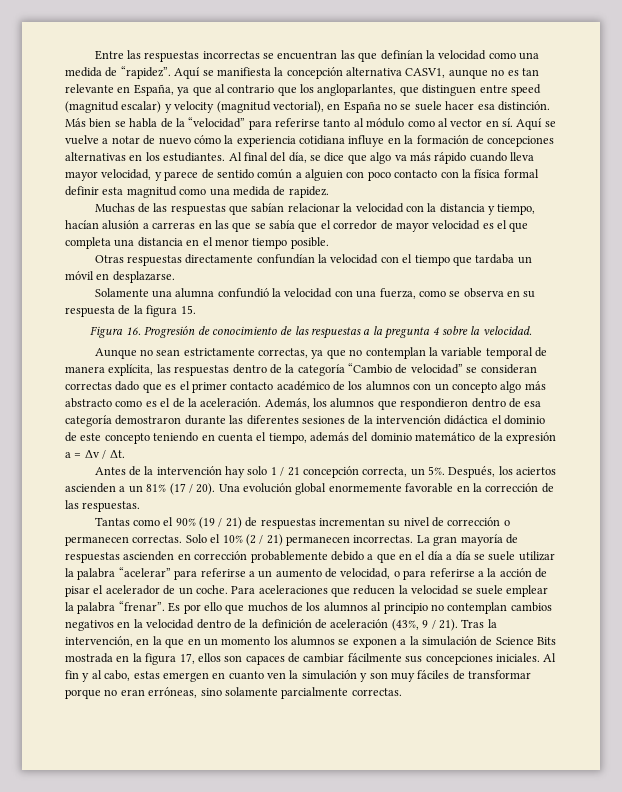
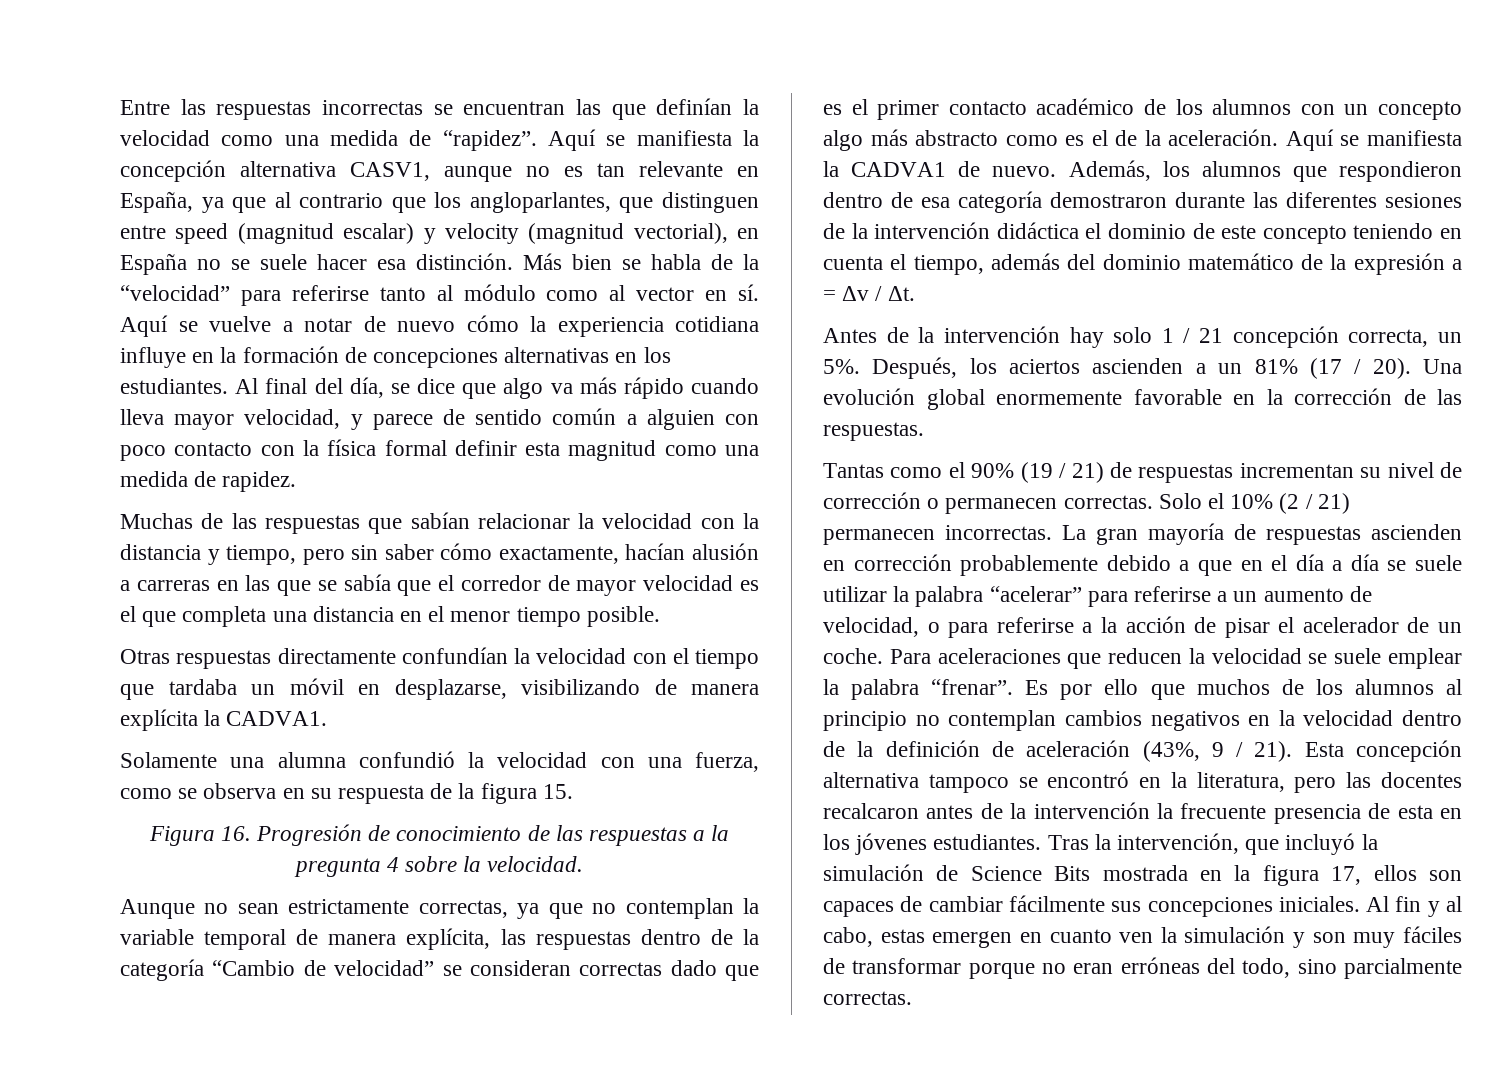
(536, 209) none -> [302,543,619,565] pero sin saber cómo exactamente,
[112,271,175,283] desplazarse. -> [394,679,759,700] [120,709,328,731] desplazarse, visibilizando de manera explícita la CADVA1.
(262, 402) none -> [1285,129,1462,151] [823,161,1057,177] Aquí se manifiesta la CADVA1 de nuevo.
[461,619,497,628] [65,636,407,648] Tras la intervención, en la que en un momento los alumnos se exponen a -> [1304,740,1462,762] [823,771,1462,793] [823,802,1462,824] [823,833,1356,855] Esta concepción alternativa tampoco se encontró en la literatura, pero las docentes recalcaron antes de la intervención la frecuente presencia de esta en los jóvenes estudiantes. Tras la intervención, que incluyó
[148,687,278,698] erróneas, sino solamente -> [1120,957,1337,978] erróneas del todo, sino

